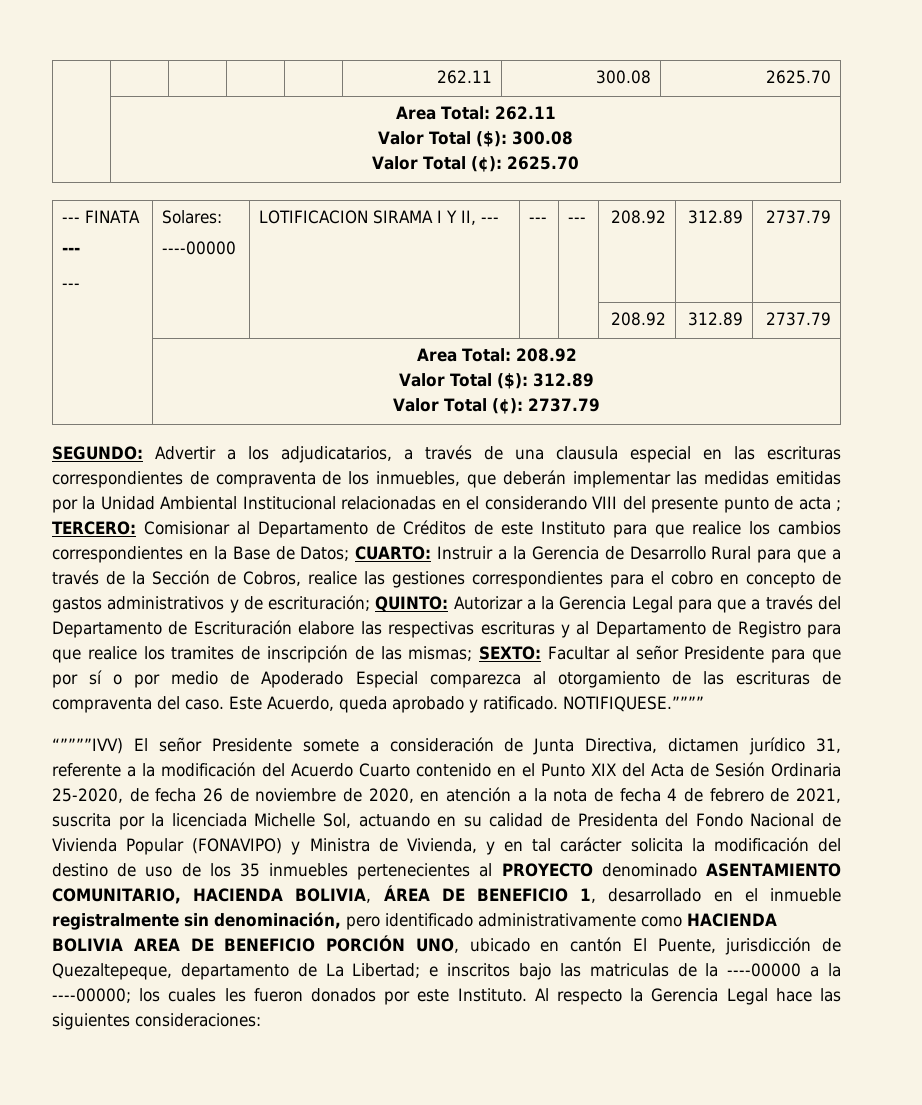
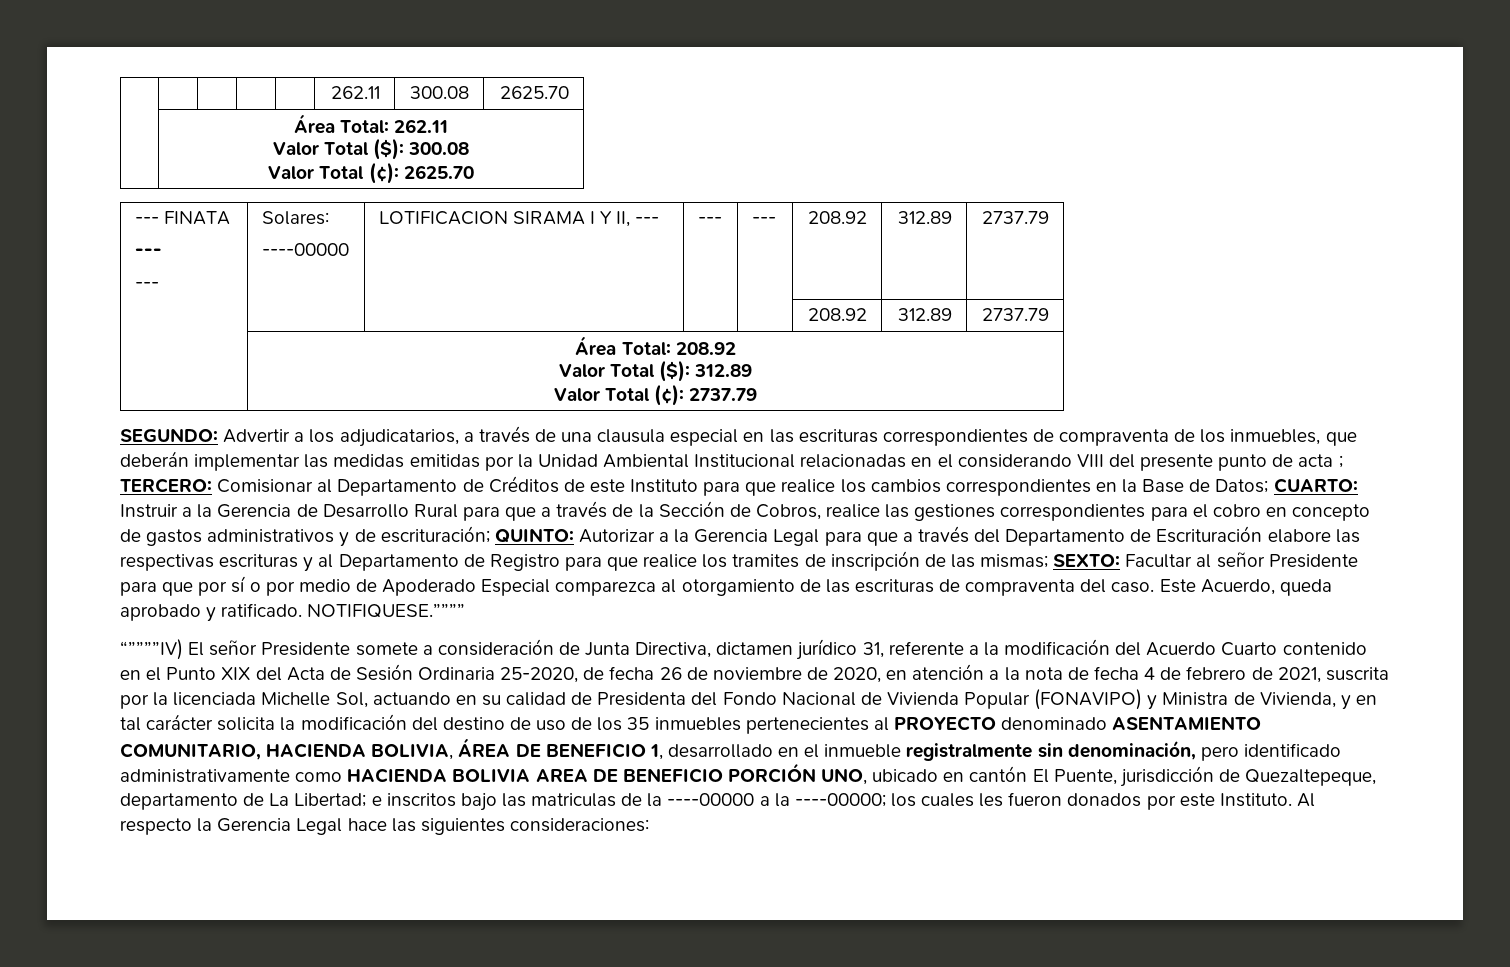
[395,106,436,120] Area -> [293,114,335,134] Área
[416,348,457,362] Area -> [575,336,617,356] Área
[52,738,123,754] “””””IVV) -> [120,639,183,660] “””””IV)

